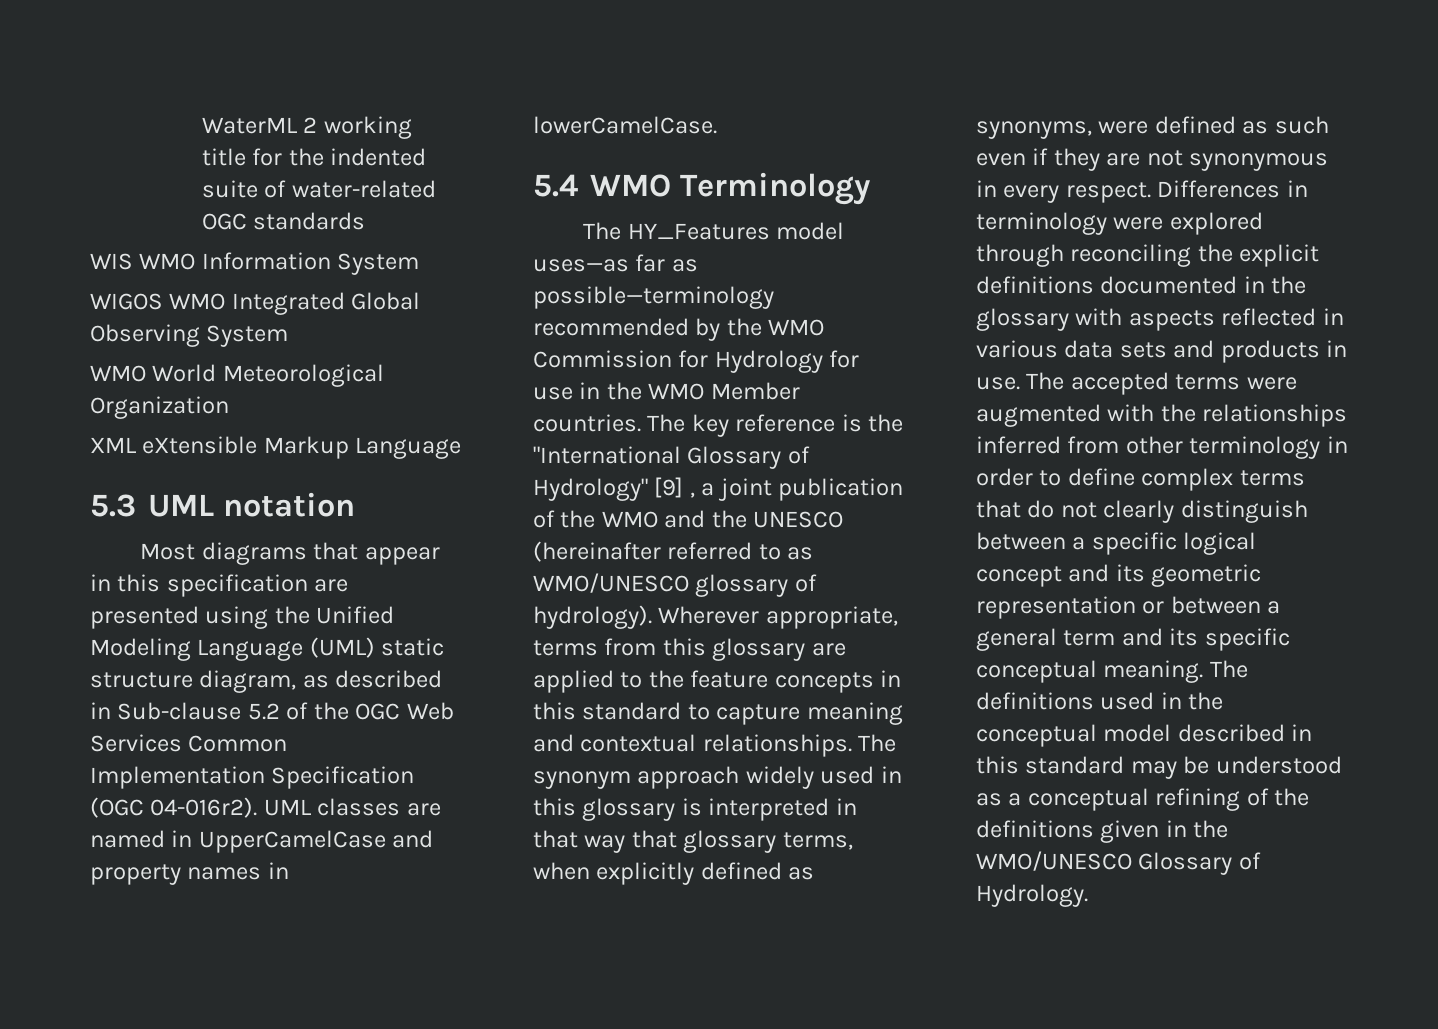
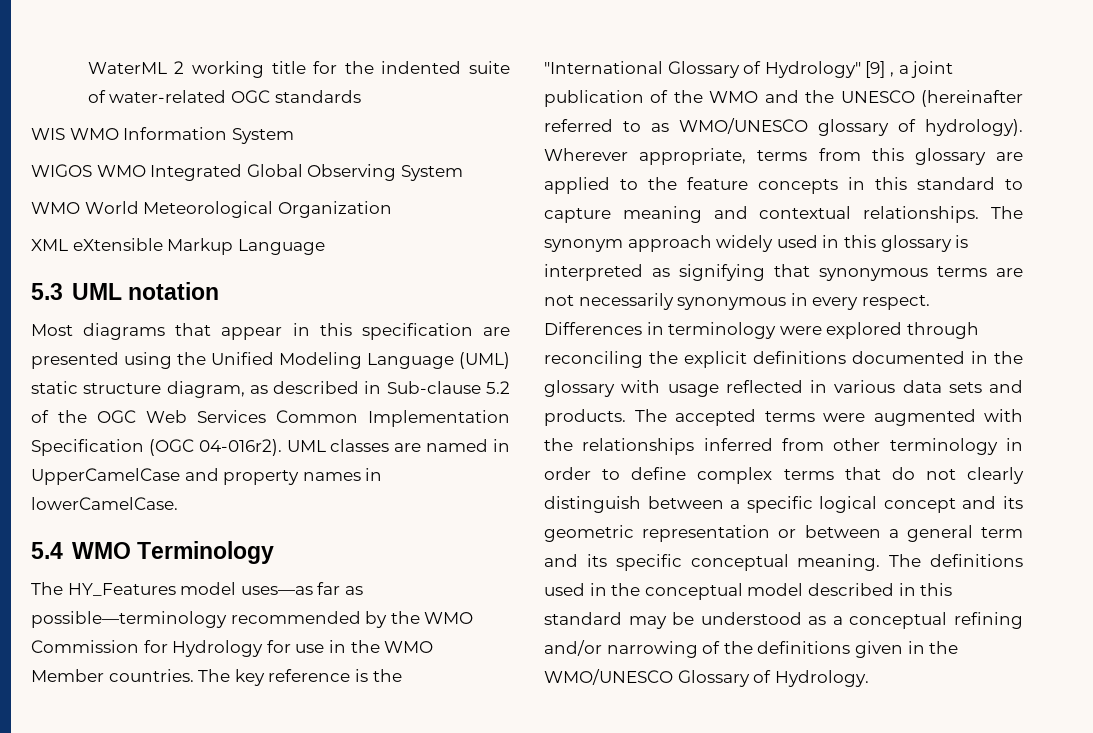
[835,798,857,815] [533,830,853,853] [533,862,815,885] [976,116,1329,139] [976,148,1100,171] in that way that glossary terms, when explicitly defined as synonyms, were defined as such even if they -> [652,264,987,281] as signifying that synonymous terms
(1183, 158) none -> [578,293,674,310] necessarily
[1128,310,1215,331] aspects -> [667,384,719,397] usage
[1220,340,1348,363] [976,377,1020,390] products in use. -> [544,409,626,426] products.
(1241, 799) none -> [544,640,698,658] and/or narrowing

